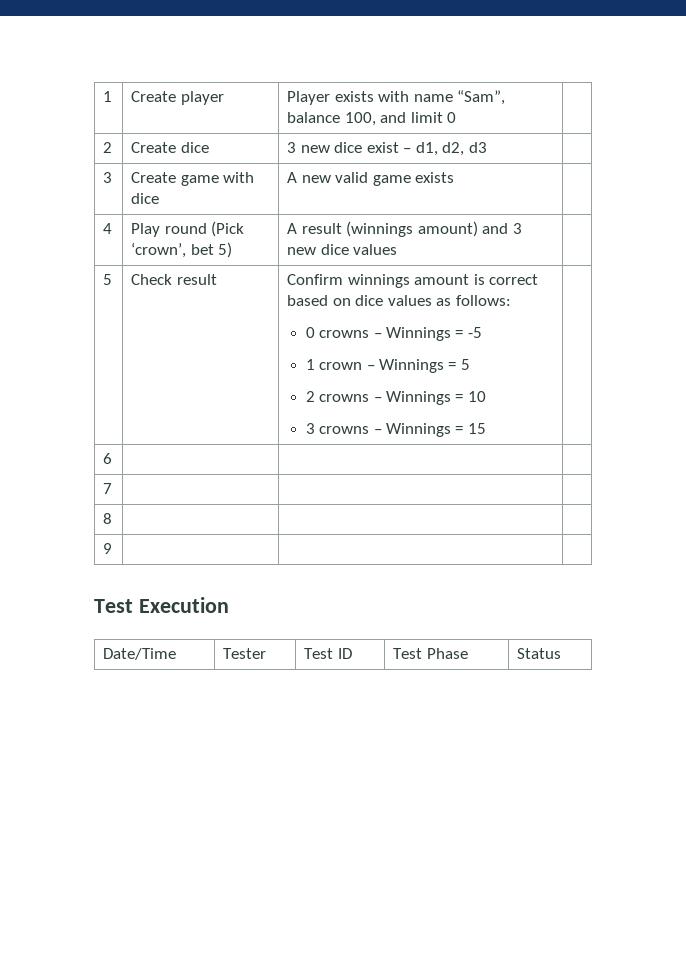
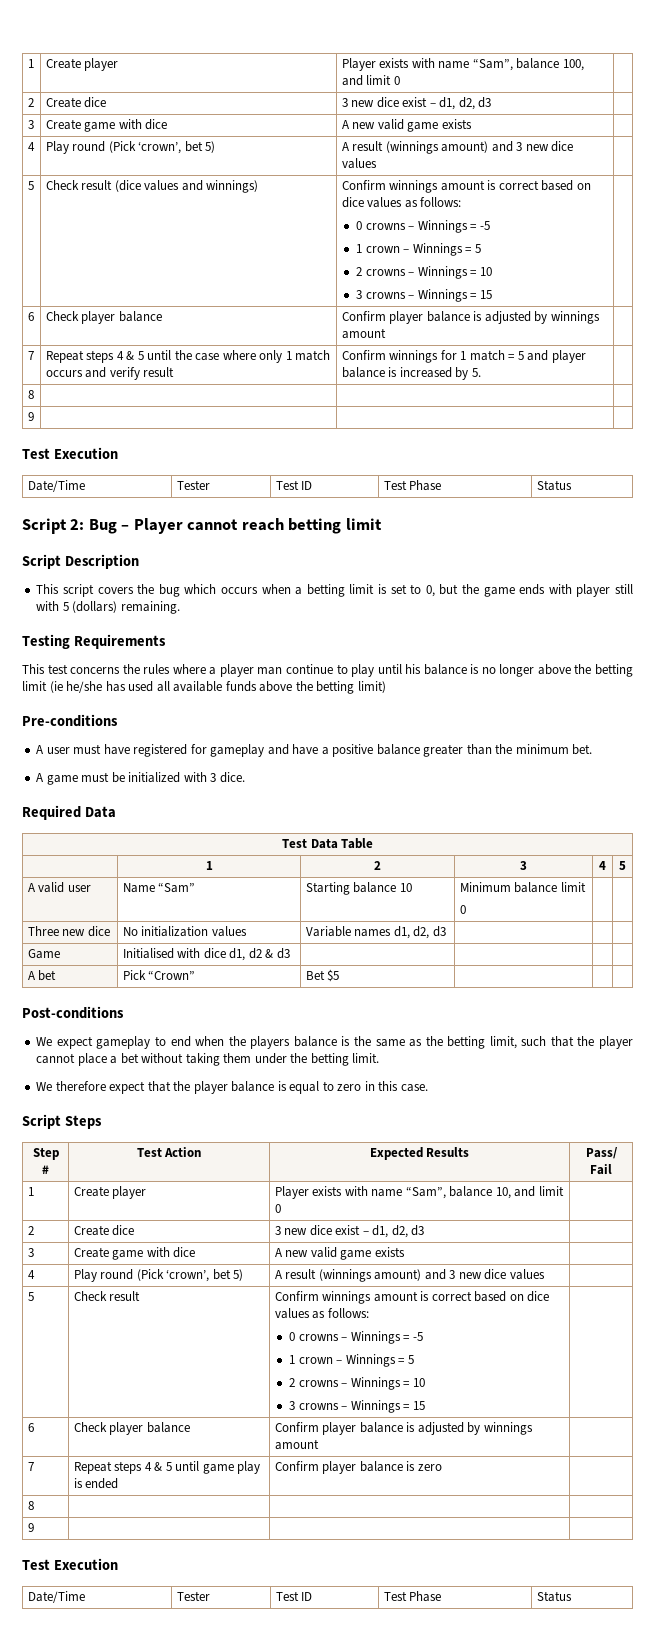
(398, 249) none -> [27,181,34,190] [45,180,259,193] [341,180,591,193] [341,197,462,208] [356,220,490,233] [356,243,481,256] [356,266,492,279] [356,289,492,302] [27,312,34,321] [45,311,162,324] [341,311,600,324] [341,328,386,339] [27,351,34,360] [45,350,331,363] [45,367,175,380] [341,350,586,363] [341,367,481,380] [27,390,34,399] [27,412,34,421] [22,447,118,459] [27,480,85,492] [176,480,210,490] [275,480,313,490] [383,480,442,491] [536,480,572,491] [22,518,382,534] [22,554,139,569] [36,584,633,597] [36,601,180,614] [22,634,166,649] [22,664,633,677] [22,681,386,694] [22,714,118,727] [36,744,593,757] [36,772,245,785] [22,805,116,820] [281,838,374,849] [205,861,213,870] [374,861,381,870] [520,861,527,870] [599,861,606,870] [619,861,626,870] [27,882,91,893] [122,882,196,893] [305,882,412,895] [459,882,586,893] [459,905,466,914] [27,926,110,937] [122,926,247,937] [305,926,446,939] [27,949,60,959] [122,948,290,961] [27,970,57,981] [122,970,196,980] [305,969,340,982] [22,1006,124,1019] [36,1036,633,1049] [36,1053,380,1066] [36,1081,428,1094] [22,1114,102,1129] [32,1148,59,1160] [42,1165,49,1174] [136,1147,202,1157] [369,1147,470,1160] [585,1147,618,1159] [590,1164,612,1175] [27,1187,34,1196] [73,1186,147,1199] [274,1186,564,1199] [274,1204,281,1213] [27,1226,34,1235] [73,1225,135,1236] [274,1225,425,1238] [27,1248,34,1257] [73,1247,196,1260] [274,1247,405,1260] [27,1270,35,1279] [73,1269,244,1282] [274,1269,545,1282] // 5 | Check result (dice values and winnings) | Confirm winnings amount is correct based on dice values as follows: // 0 crowns – Winnings = -5 // 1 crown – Winnings = 5 // 2 crowns – Winnings = 10 // 3 crowns – Winnings = 15 | // 6 | Check player balance | Confirm player balance is adjusted by winnings amount | // 7 | Repeat steps 4 & 5 until the case where only 1 match occurs and verify result | Confirm winnings for 1 match = 5 and player balance is increased by 5. | // 8 | | | // 9 | | | // Test Execution // Date/Time | Tester | Test ID | Test Phase | Status // Script 2: Bug – Player cannot reach betting limit // Script Description // This script covers the bug which occurs when a betting limit is set to 0, but the game ends with player still with 5 (dollars) remaining. // Testing Requirements // This test concerns the rules where a player man continue to play until his balance is no longer above the betting limit (ie he/she has used all available funds above the betting limit) // Pre-conditions // A user must have registered for gameplay and have a positive balance greater than the minimum bet. // A game must be initialized with 3 dice. // Required Data // Test Data Table // | 1 | 2 | 3 | 4 | 5 // A valid user | Name “Sam” | Starting balance 10 | Minimum balance limit // 0 | | // Three new dice | No initialization values | Variable names d1, d2, d3 | | | // Game | Initialised with dice d1, d2 & d3 | | | | // A bet | Pick “Crown” | Bet $5 | | | // Post-conditions // We expect gameplay to end when the players balance is the same as the betting limit, such that the player cannot place a bet without taking them under the betting limit. // We therefore expect that the player balance is equal to zero in this case. // Script Steps // Step # | Test Action | Expected Results | Pass/ Fail // 1 | Create player | Player exists with name “Sam”, balance 10, and limit 0 | // 2 | Create dice | 3 new dice exist – d1, d2, d3 | // 3 | Create game with dice | A new valid game exists | // 4 | Play round (Pick ‘crown’, bet 5) | A result (winnings amount) and 3 new dice values |
[103,483,113,494] | | // 7 | | -> [73,1422,190,1435] [274,1422,533,1435] [274,1439,319,1450] [27,1462,34,1471] [73,1461,261,1474] [73,1478,119,1489] [274,1461,442,1474] Check player balance | Confirm player balance is adjusted by winnings amount | // 7 | Repeat steps 4 & 5 until game play is ended | Confirm player balance is zero

